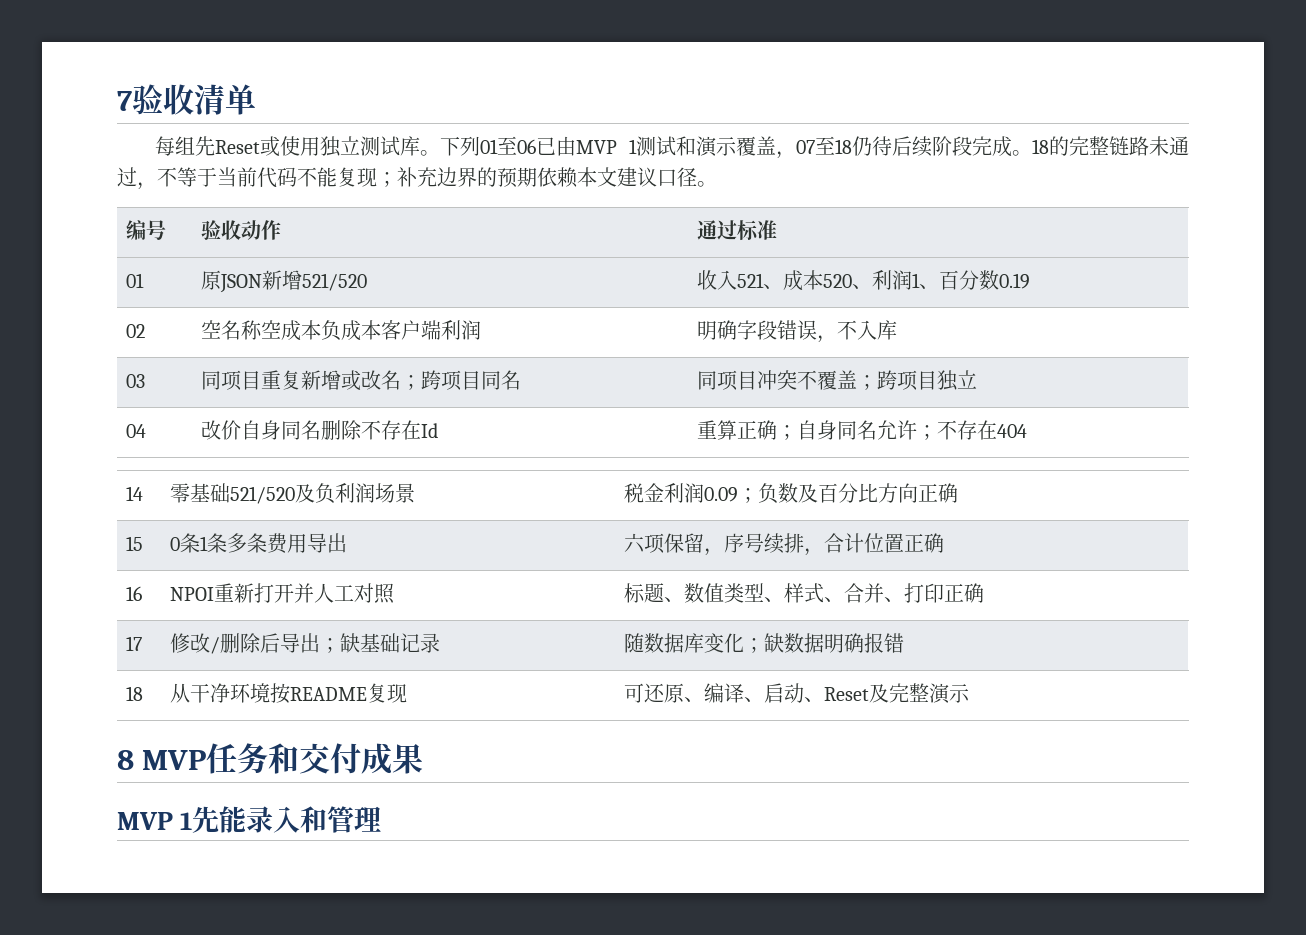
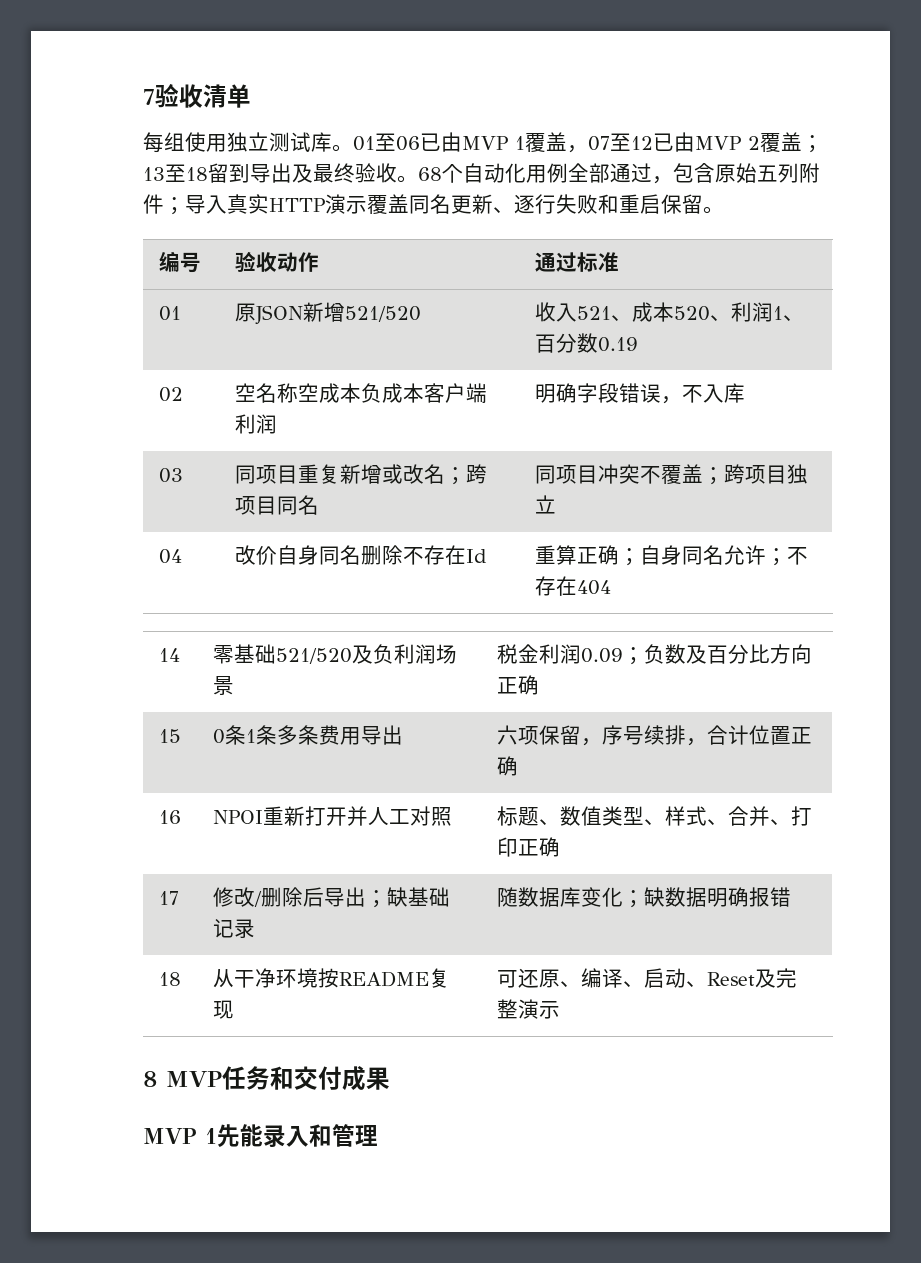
[195,136,281,157] 先Reset或 -> (185, 141) none
[440,136,481,156] 下列 -> (353, 148) none
[636,136,737,157] 测试和演示 -> (525, 143) none
[835,136,1189,157] [117,167,697,190] 18仍待后续阶段完成。18的完整链路未通过，不等于当前代码不能复现；补充边界的预期依赖本文建议口径 -> [631,132,823,153] [143,163,820,184] [143,194,703,215] 12已由MVP 2覆盖；13至18留到导出及最终验收。68个自动化用例全部通过，包含原始五列附件；导入真实HTTP演示覆盖同名更新、逐行失败和重启保留

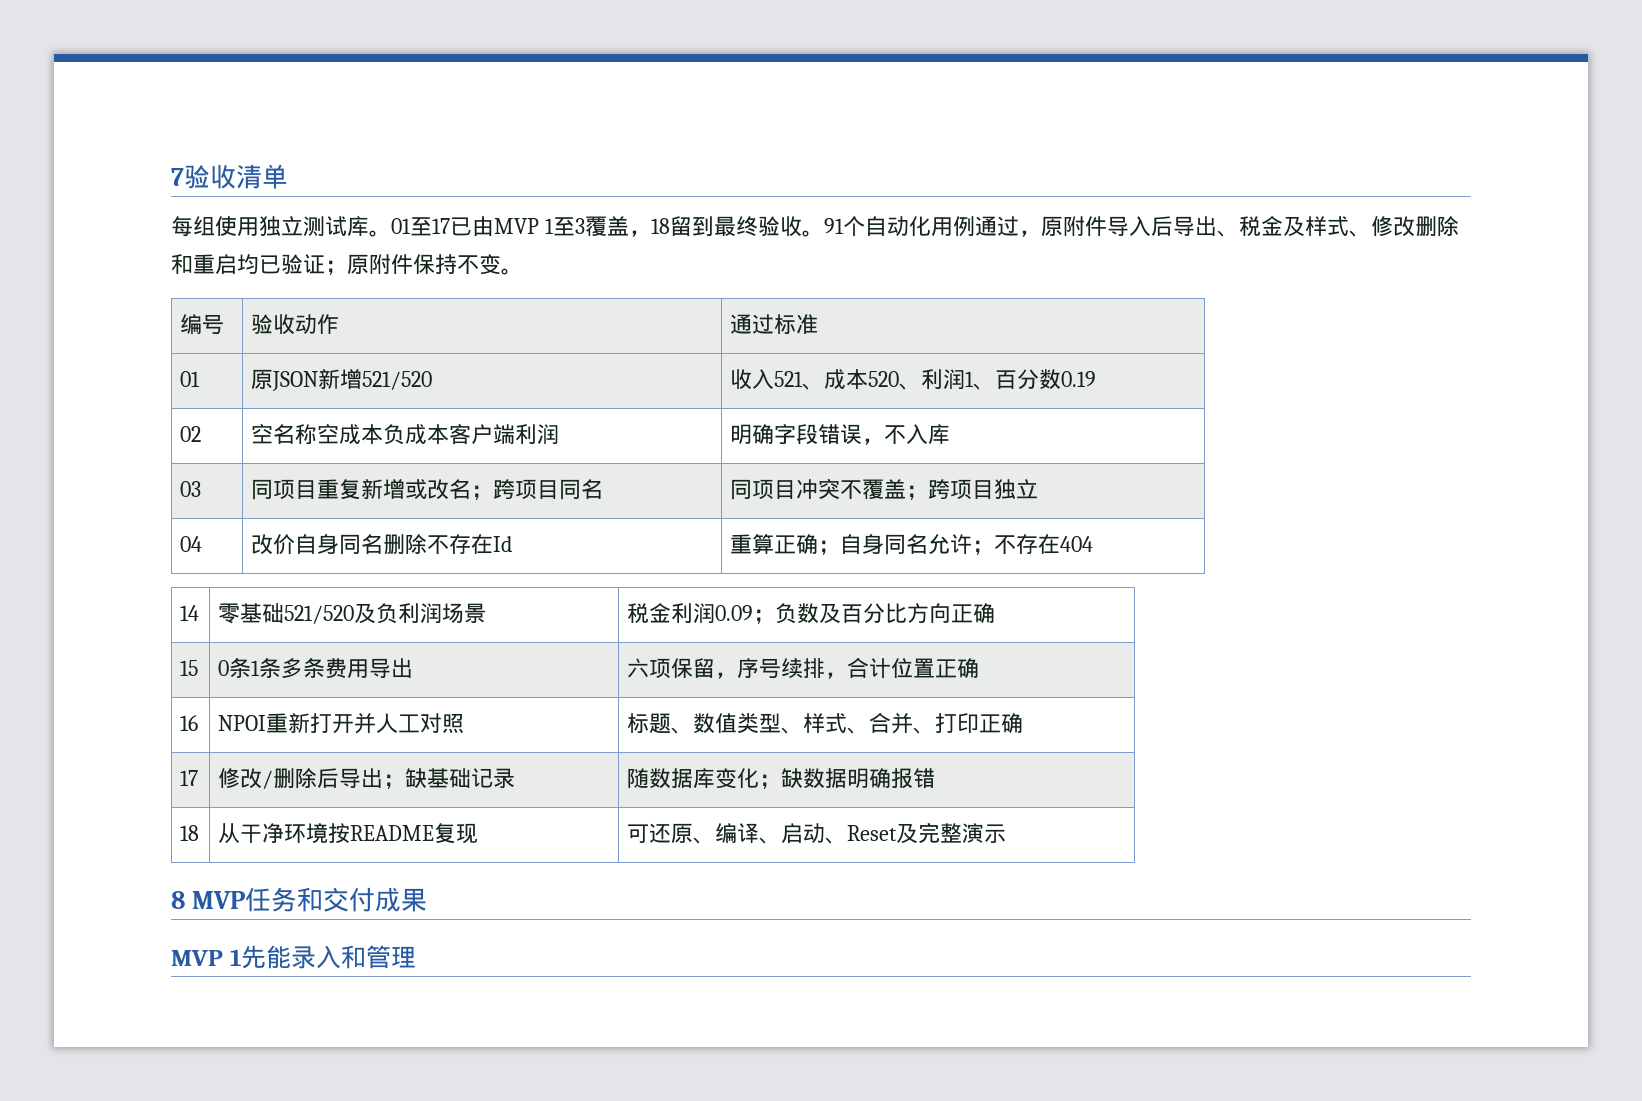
[396,136,420,151] 06 -> [432,218,450,234] 17
[525,132,823,153] [143,164,186,182] 覆盖，07至12已由MVP 2覆盖；13至 -> [552,216,651,237] 至3覆盖，
[250,163,313,183] 导出及 -> (714, 226) none
[418,167,442,181] 68 -> [823,218,844,234] 91
[568,163,820,184] [143,194,703,215] 全部通过，包含原始五列附件；导入真实HTTP演示覆盖同名更新、逐行失败和重启保留 -> [974,216,1459,237] [171,254,501,275] 通过，原附件导入后导出、税金及样式、修改删除和重启均已验证；原附件保持不变

